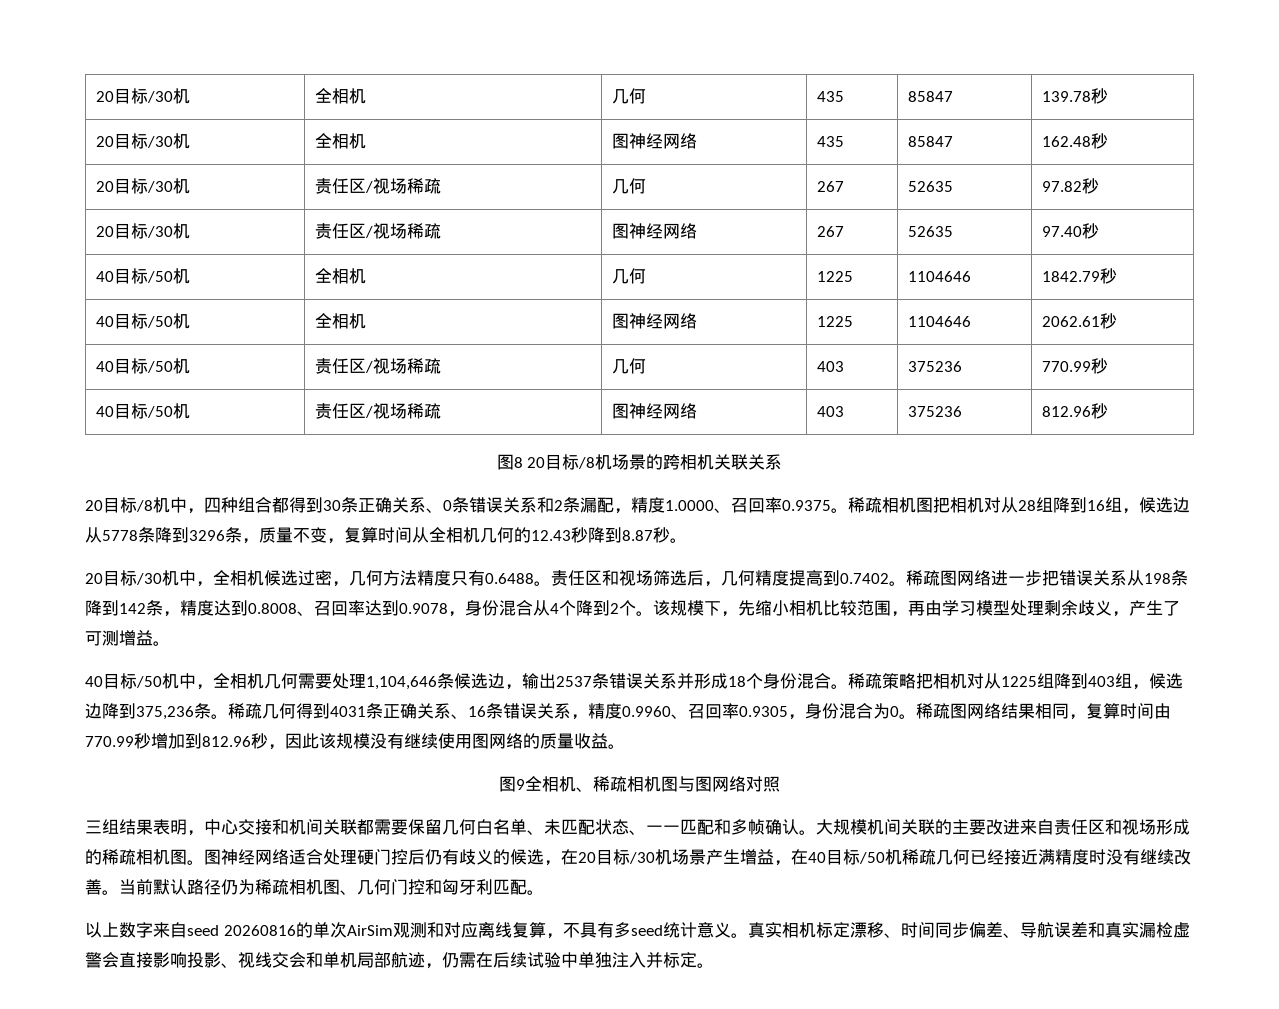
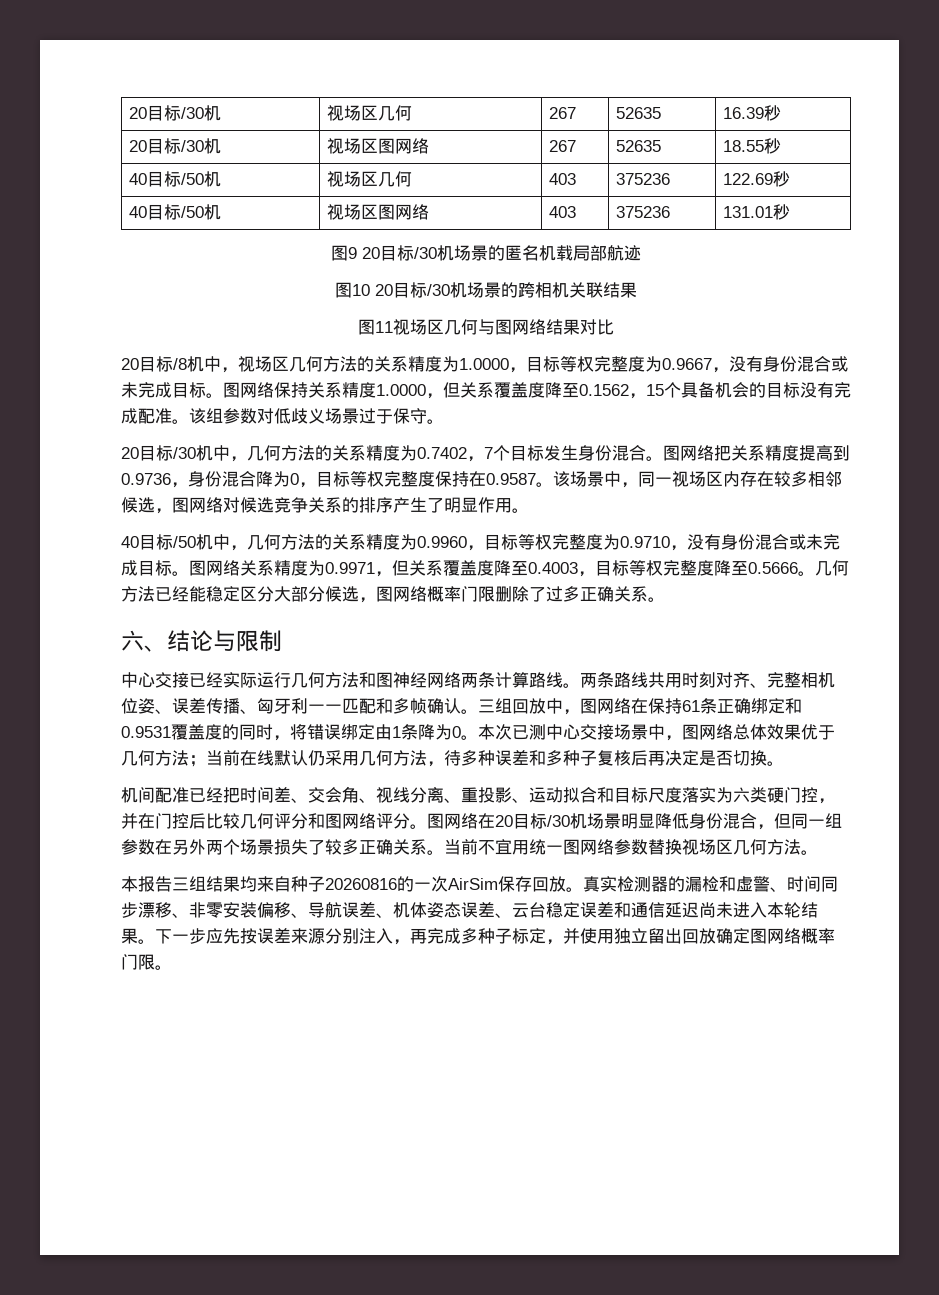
[95,88,190,104] [314,88,366,104] [611,88,646,104] [816,91,844,102] [907,91,953,102] [1041,88,1108,104] [95,133,190,149] [314,133,366,149] [611,133,697,149] [816,136,844,147] [907,136,953,147] [1041,133,1108,149] [95,178,190,194] [314,178,441,194] [611,178,646,194] [816,181,844,192] [907,181,953,192] [1041,178,1099,194] [95,223,190,239] [314,223,441,239] [611,223,663,239] 20目标/30机 | 全相机 | 几何 | 435 | 85847 | 139.78秒 // 20目标/30机 | 全相机 | 图神经网络 | 435 | 85847 | 162.48秒 // 20目标/30机 | 责任区/视场稀疏 | 几何 | 267 | 52635 | 97.82秒 // 20目标/30机 | 责任区/视场稀疏 | 图神经 -> [129,105,222,121] [327,105,413,121] [549,107,577,119] [616,107,662,119] [723,105,782,121] [129,138,222,154] [327,138,396,154] 20目标/30机 | 视场区几何 | 267 | 52635 | 16.39秒 // 20目标/30机 | 视场区图
[1041,223,1099,239] [95,268,190,284] [314,268,366,284] [611,268,646,284] [816,271,853,282] [907,271,971,282] [1041,268,1117,284] [95,313,190,329] [314,313,366,329] [611,313,697,329] [816,316,853,327] [907,316,971,327] [1041,313,1117,329] [95,358,190,374] [314,358,441,374] [611,358,646,374] [816,361,844,372] [907,361,962,372] [1041,358,1108,374] [95,403,190,419] [314,403,441,419] [611,403,663,419] 97.40秒 // 40目标/50机 | 全相机 | 几何 | 1225 | 1104646 | 1842.79秒 // 40目标/50机 | 全相机 | 图神经网络 | 1225 | 1104646 | 2062.61秒 // 40目标/50机 | 责任区/视场稀疏 | 几何 | 403 | 375236 | 770.99秒 // 40目标/50机 | 责任区/视场稀疏 | 图神经 -> [723,138,782,154] [129,171,222,187] [327,171,413,187] [549,173,577,185] [616,173,671,185] [723,171,791,187] [129,204,222,220] [327,204,396,220] 18.55秒 // 40目标/50机 | 视场区几何 | 403 | 375236 | 122.69秒 // 40目标/50机 | 视场区图
[1041,406,1091,417] 812.96 -> [723,206,774,218] 131.01
[513,454,596,470] 8 20目标/8 -> [348,245,641,261] [335,282,450,298] 9 20目标/30机场景的匿名机载局部航迹 // 图10 20目标/30
[748,454,783,470] 关系 -> [603,282,637,298] [358,319,614,335] 结果 // 图11视场区几何与图网络结果对比
[204,497,1190,514] [85,527,670,544] 四种组合都得到30条正确关系、0条错误关系和2条漏配，精度1.0000、召回率0.9375。稀疏相机图把相机对从28组降到16组，候选边从5778条降到3296条，质量不变，复算时间从全相机几何的12.43秒降到8.87秒 -> [238,356,848,373] [121,382,851,399] [121,408,427,424] 视场区几何方法的关系精度为1.0000，目标等权完整度为0.9667，没有身份混合或未完成目标。图网络保持关系精度1.0000，但关系覆盖度降至0.1562，15个具备机会的目标没有完成配准。该组参数对低歧义场景过于保守
[213,570,1188,587] [85,600,1180,617] [85,630,153,646] 全相机候选过密，几何方法精度只有0.6488。责任区和视场筛选后，几何精度提高到0.7402。稀疏图网络进一步把错误关系从198条降到142条，精度达到0.8008、召回率达到0.9078，身份混合从4个降到2个。该规模下，先缩小相机比较范围，再由学习模型处理剩余歧义，产生了可测增益 -> [247,445,850,462] [121,471,842,488] [121,497,512,514] 几何方法的关系精度为0.7402，7个目标发生身份混合。图网络把关系精度提高到0.9736，身份混合降为0，目标等权完整度保持在0.9587。该场景中，同一视场区内存在较多相邻候选，图网络对候选竞争关系的排序产生了明显作用
[213,673,1183,690] [85,703,1171,720] [85,733,625,750] [499,776,780,792] [85,819,646,836] 全相机几何需要处理1,104,646条候选边，输出2537条错误关系并形成18个身份混合。稀疏策略把相机对从1225组降到403组，候选边降到375,236条。稀疏几何得到4031条正确关系、16条错误关系，精度0.9960、召回率0.9305，身份混合为0。稀疏图网络结果相同，复算时间由770.99秒增加到812.96秒，因此该规模没有继续使用图网络的质量收益。 // 图9全相机、稀疏相机图与图网络对照 // 三组结果表明，中心交接和机间关联都需要保留几何白名单、未匹配状态、 -> [247,534,840,551] [121,560,849,577] [121,586,665,603] [121,630,282,652] [121,672,835,688] [121,698,308,714] 几何方法的关系精度为0.9960，目标等权完整度为0.9710，没有身份混合或未完成目标。图网络关系精度为0.9971，但关系覆盖度降至0.4003，目标等权完整度降至0.5666。几何方法已经能稳定区分大部分候选，图网络概率门限删除了过多正确关系。 // 六、结论与限制 // 中心交接已经实际运行几何方法和图神经网络两条计算路线。两条路线共用时刻对齐、完整相机位姿、误差传播、匈牙利
[816,819,1190,835] [85,849,561,866] 大规模机间关联的主要改进来自责任区和视场形成的稀疏相机图。图神经网络适合处理硬门控后仍有歧义的候选， -> [478,698,802,715] [121,724,835,741] [121,750,784,767] [121,786,835,804] [121,813,478,829] 三组回放中，图网络在保持61条正确绑定和0.9531覆盖度的同时，将错误绑定由1条降为0。本次已测中心交接场景中，图网络总体效果优于几何方法；当前在线默认仍采用几何方法，待多种误差和多种子复核后再决定是否切换。 // 机间配准已经把时间差、交会角、视线分离、重投影、运动拟合和目标尺度落实为六类硬门控，并在门控后比较几何评分和图网络评分。图网络
[706,849,1191,866] [85,879,544,895] [85,922,1190,939] [85,952,697,969] 产生增益，在40目标/50机稀疏几何已经接近满精度时没有继续改善。当前默认路径仍为稀疏相机图、几何门控和匈牙利匹配。 // 以上数字来自seed 20260816的单次AirSim观测和对应离线复算，不具有多seed统计意义。真实相机标定漂移、时间同步偏差、导航误差和真实漏检虚警会直接影响投影、视线交会和单机局部航迹，仍需在后续试验中单独注入并标定 -> [621,813,842,830] [121,839,818,855] [121,876,838,892] [121,902,818,918] [121,928,835,945] [121,954,155,970] 明显降低身份混合，但同一组参数在另外两个场景损失了较多正确关系。当前不宜用统一图网络参数替换视场区几何方法。 // 本报告三组结果均来自种子20260816的一次AirSim保存回放。真实检测器的漏检和虚警、时间同步漂移、非零安装偏移、导航误差、机体姿态误差、云台稳定误差和通信延迟尚未进入本轮结果。下一步应先按误差来源分别注入，再完成多种子标定，并使用独立留出回放确定图网络概率门限

